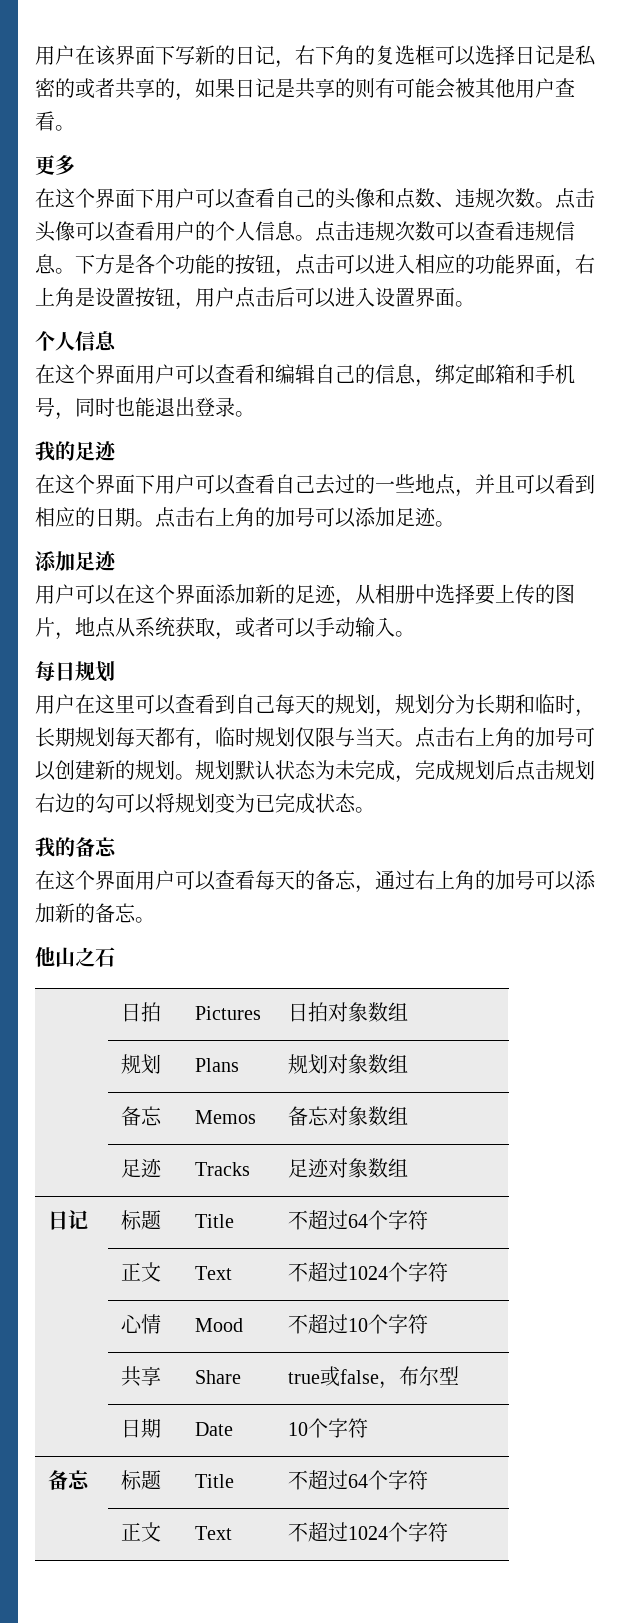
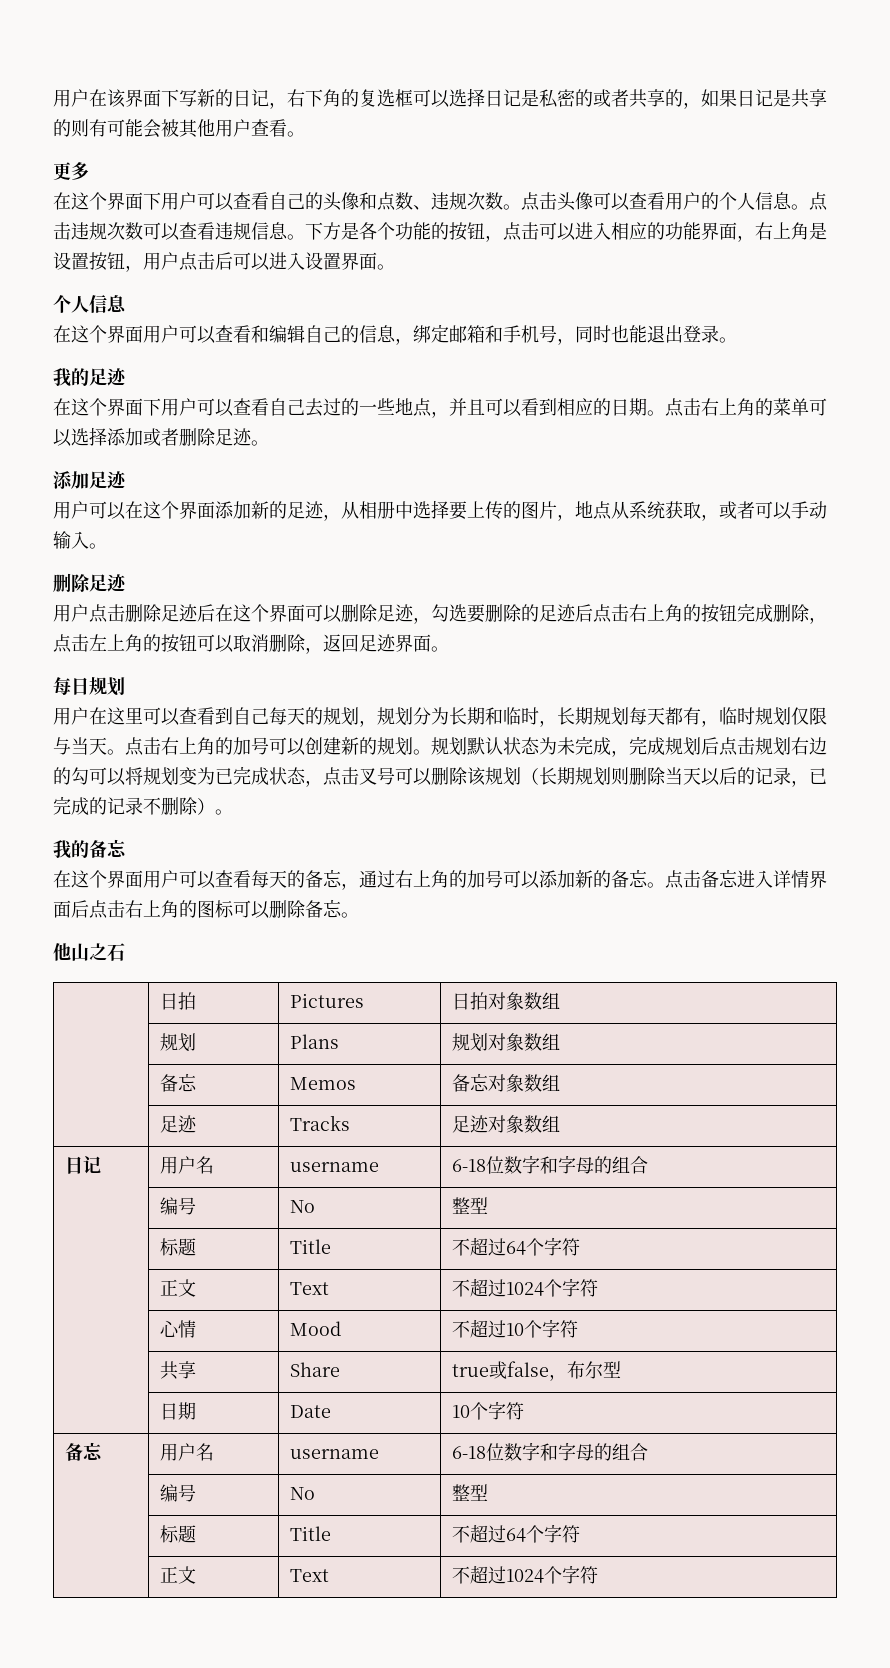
[275,507,395,528] 加号可以添加 -> [773,398,827,416] [53,427,216,447] 菜单可以选择添加或者删除
(415, 634) none -> [53,573,127,593] [53,603,827,624] [53,634,449,654] // 删除足迹 // 用户点击删除足迹后在这个界面可以删除足迹，勾选要删除的足迹后点击右上角的按钮完成删除，点击左上角的按钮可以取消删除，返回足迹界面。
(356, 802) none -> [305,767,827,787] [53,796,215,815] ，点击叉号可以删除该规划（长期规划则删除当天以后的记录，已完成的记录不删除）
(155, 920) none -> [665,869,827,889] [53,899,359,919] 点击备忘进入详情界面后点击右上角的图标可以删除备忘。
(88, 1220) none -> [159,1156,214,1174] [289,1162,379,1172] [451,1155,648,1174] [159,1197,196,1215] [289,1200,315,1213] [451,1197,488,1214] | 用户名 | username | 6-18位数字和字母的组合 // | 编号 | No | 整型 //
(90, 1480) none -> [159,1443,214,1461] [289,1449,379,1459] [451,1442,648,1461] [159,1484,196,1502] [289,1487,315,1500] [451,1484,488,1501] | 用户名 | username | 6-18位数字和字母的组合 // | 编号 | No | 整型 //

